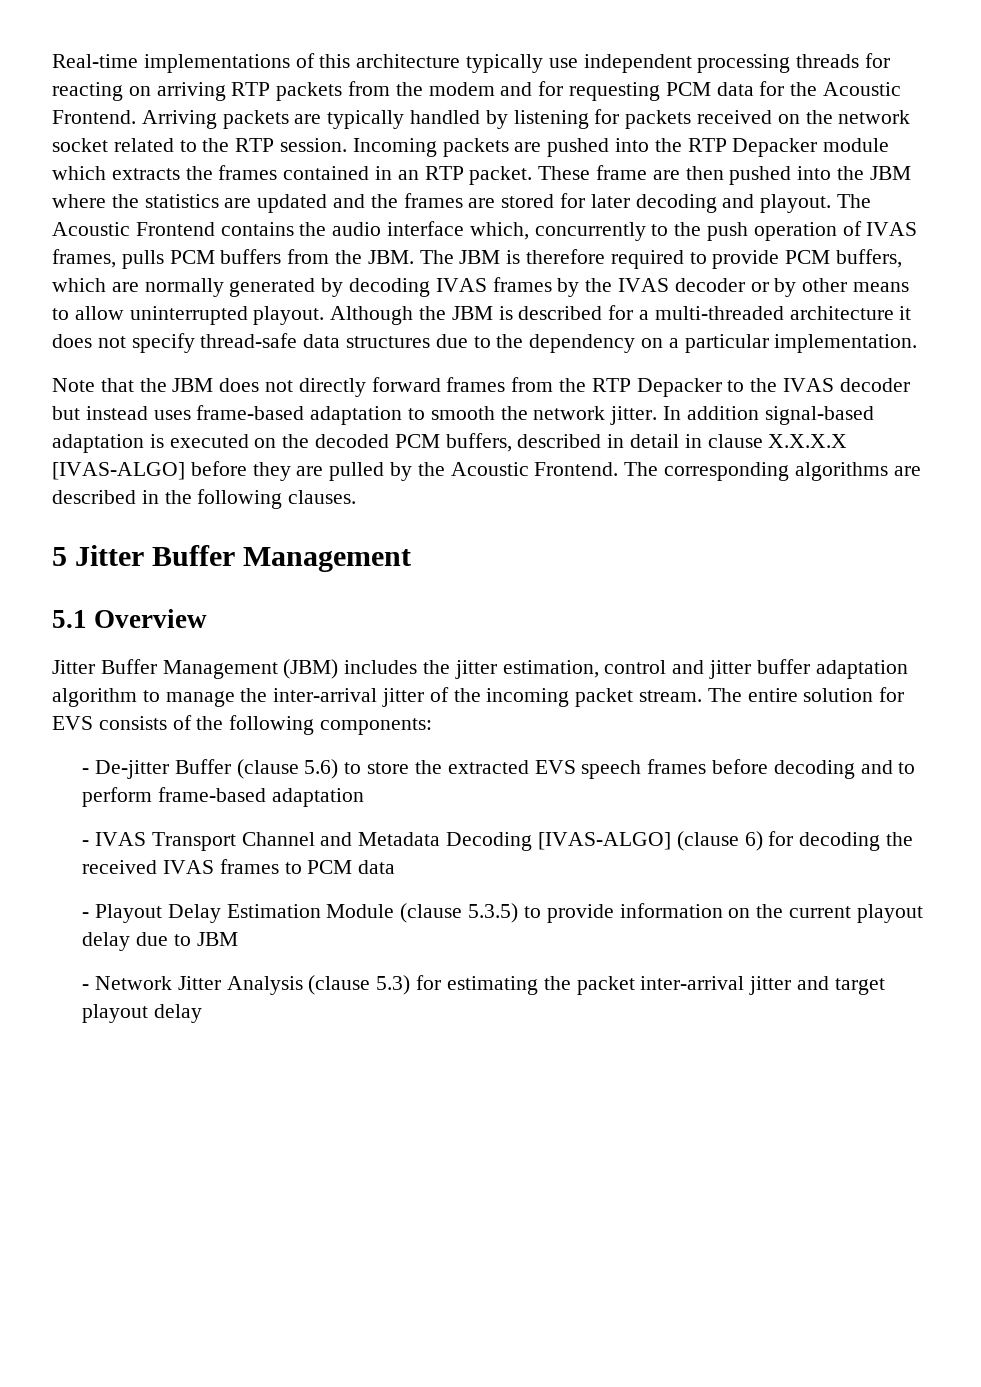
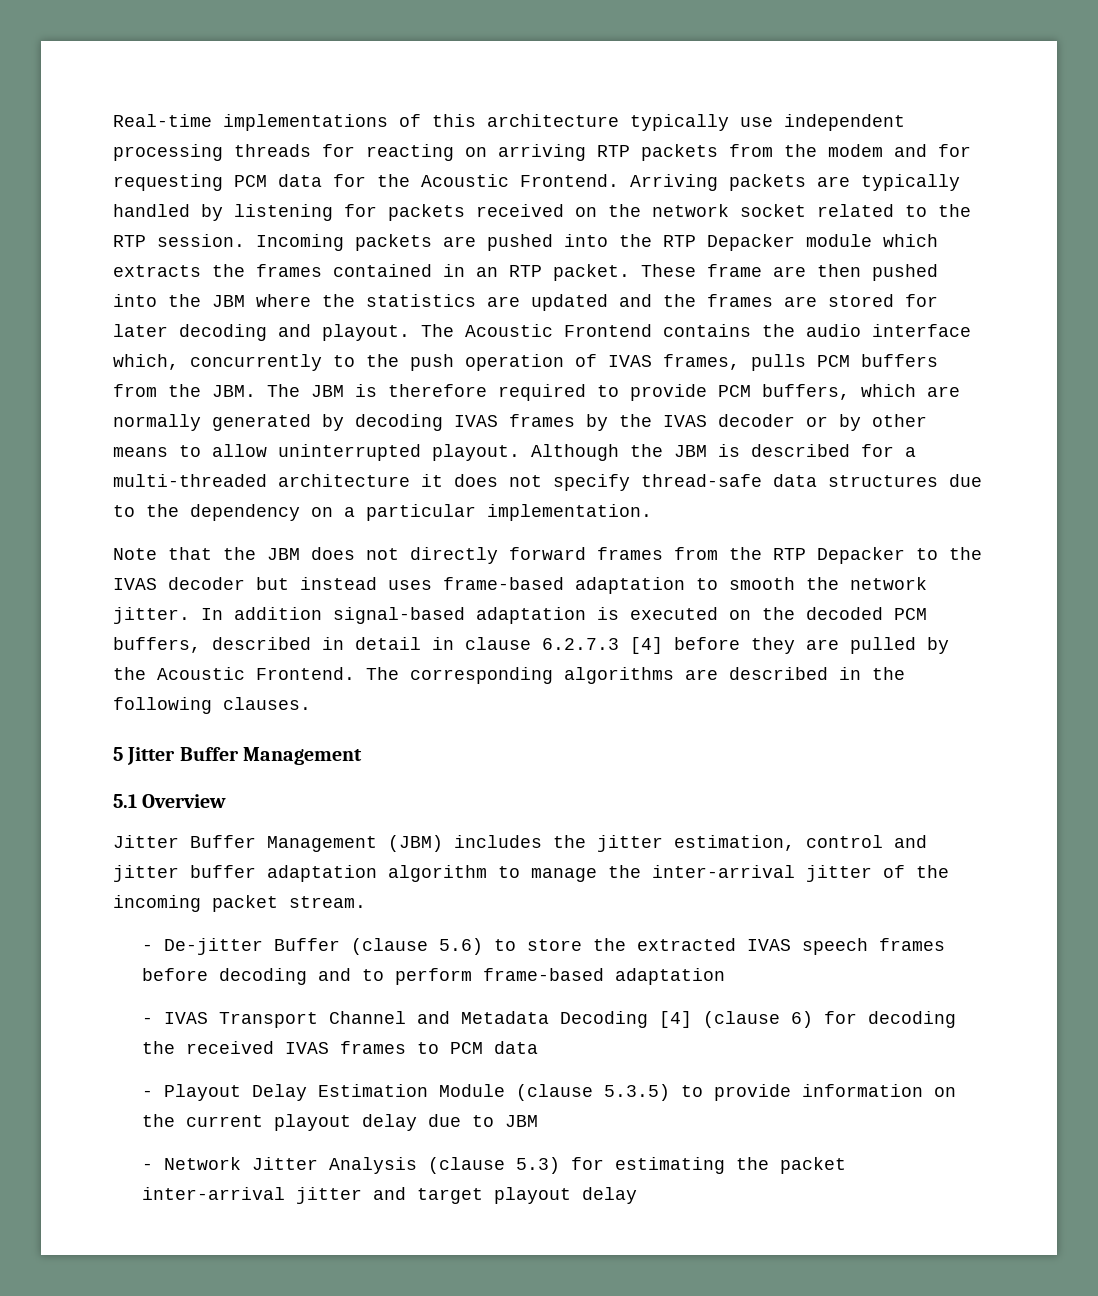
[768,434,848,448] [52,462,185,480] X.X.X.X [IVAS-ALGO] -> [542,637,663,654] 6.2.7.3 [4]
[707,687,905,702] [52,715,433,735] The entire solution for EVS consists of the following components: -> (366, 902) none
[534,760,576,774] EVS -> [747,939,792,951] IVAS
[537,832,671,850] [IVAS-ALGO] -> [659,1011,693,1028] [4]

